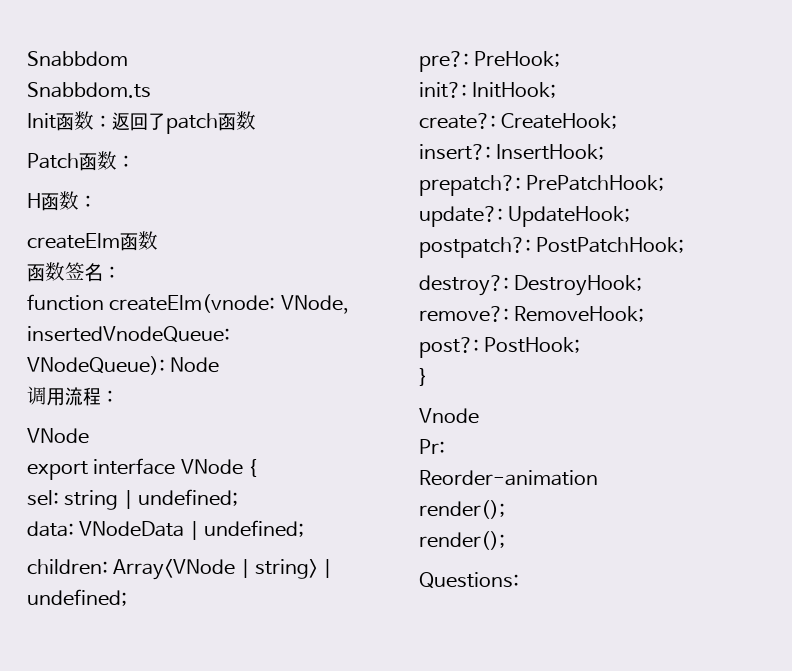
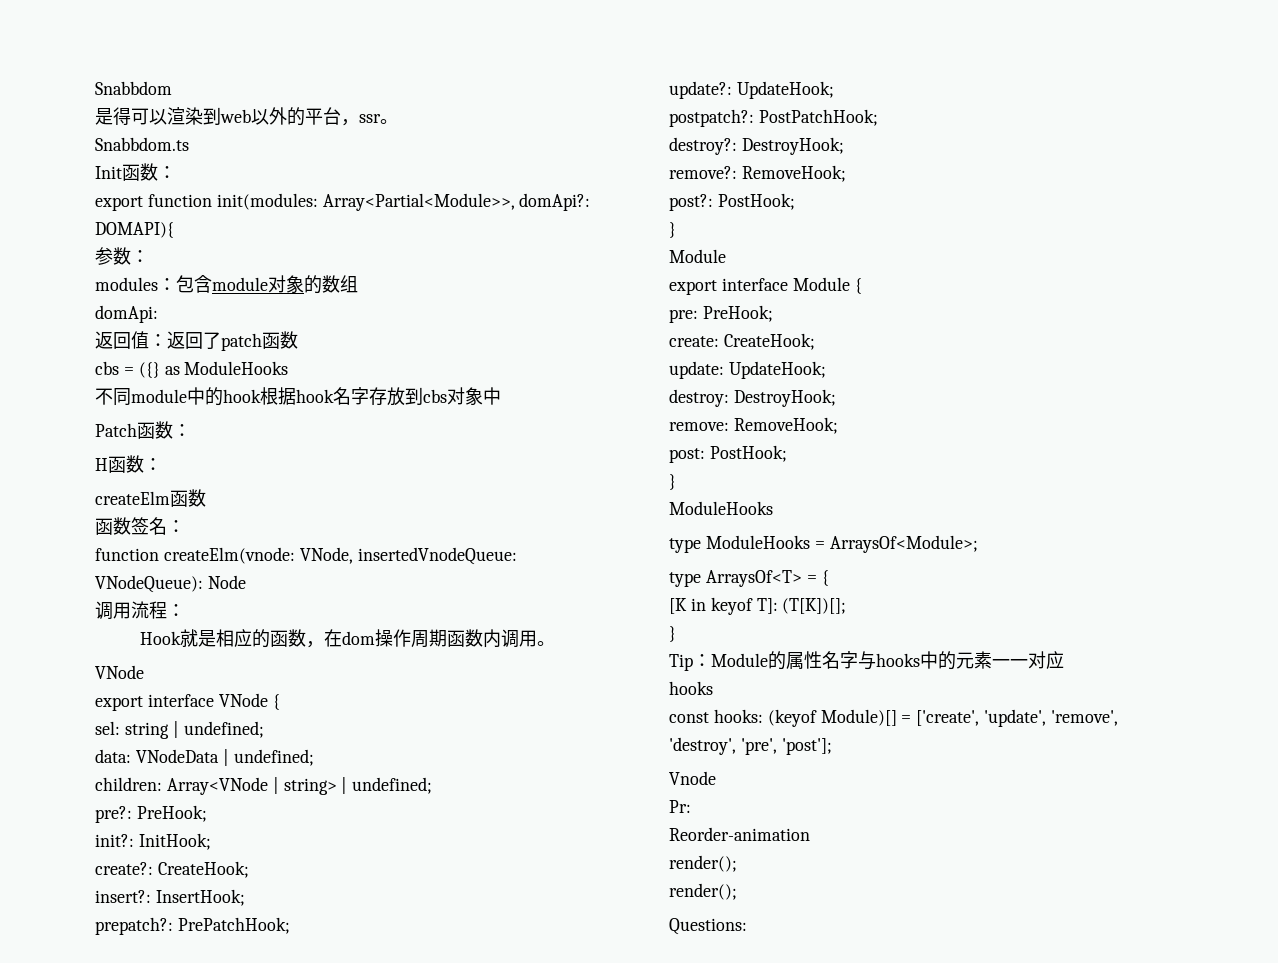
[27,82,151,98] [27,111,256,134] Snabbdom.ts // Init函数：返回了patch函数 -> [95,107,398,126] [95,137,189,151] [95,163,176,181] [95,193,591,211] [95,222,174,238] [95,247,149,265] [95,275,358,294] [95,305,158,323] [95,331,298,351] [95,361,289,378] [95,387,501,406] 是得可以渲染到web以外的平台，ssr。 // Snabbdom.ts // Init函数： // export function init(modules: Array<Partial<Module>>, domApi?: DOMAPI){ // 参数： // modules：包含module对象的数组 // domApi: // 返回值：返回了patch函数 // cbs = ({} as ModuleHooks // 不同module中的hook根据hook名字存放到cbs对象中
(119, 396) none -> [139,629,555,648] // Hook就是相应的函数，在dom操作周期函数内调用。
(428, 377) none -> [669,249,726,263] [669,277,862,295] [669,305,773,323] [669,333,815,350] [669,361,826,379] [669,389,836,407] [669,417,838,434] [669,445,787,463] [669,474,676,490] [669,501,773,515] [669,535,978,553] [669,570,829,587] [669,597,847,615] [669,626,676,642] [669,651,1064,671] [669,681,713,695] [669,709,1119,727] [669,737,832,755] // Module // export interface Module { // pre: PreHook; // create: CreateHook; // update: UpdateHook; // destroy: DestroyHook; // remove: RemoveHook; // post: PostHook; // } // ModuleHooks // type ModuleHooks = ArraysOf<Module>; // type ArraysOf<T> = { // [K in keyof T]: (T[K])[]; // } // Tip：Module的属性名字与hooks中的元素一一对应 // hooks // const hooks: (keyof Module)[] = ['create', 'update', 'remove', 'destroy', 'pre', 'post'];

